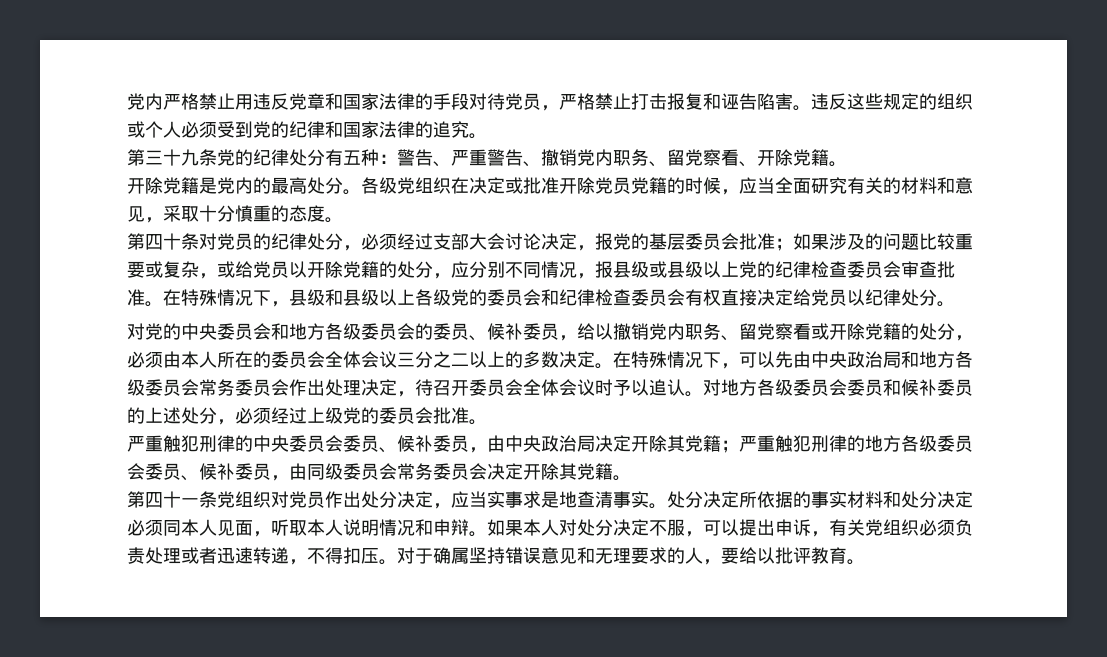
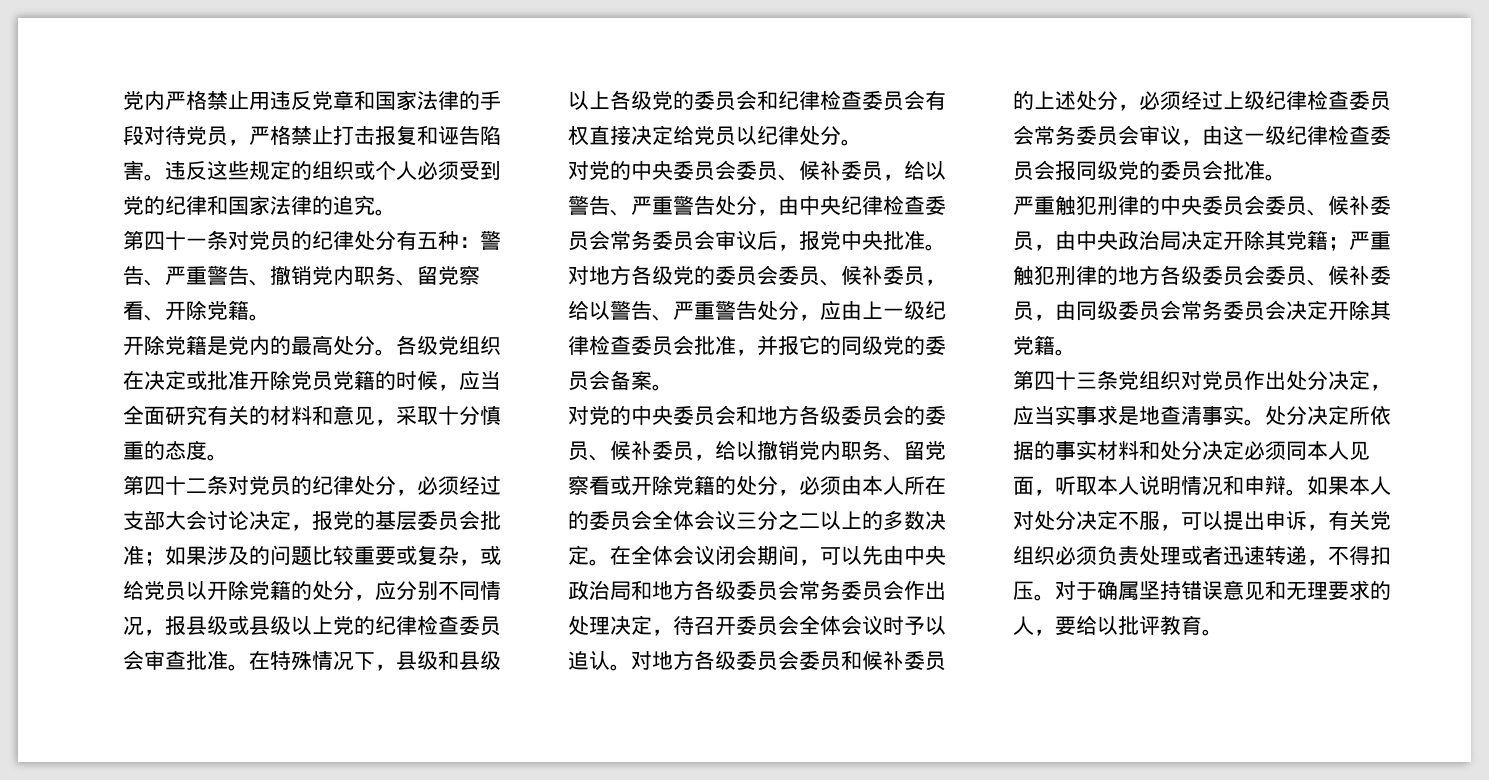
[145,149,235,166] 三十九条党 -> [144,230,291,251] 四十一条对党员
(181, 241) none -> [186,478,207,493] 二
(955, 304) none -> [568,160,946,181] [568,195,946,216] [568,230,946,251] [568,265,946,286] [568,300,946,321] [568,335,946,356] [568,370,673,391] // 对党的中央委员会委员、候补委员，给以警告、严重警告处分，由中央纪律检查委员会常务委员会审议后，报党中央批准。对地方各级党的委员会委员、候补委员，给以警告、严重警告处分，应由上一级纪律检查委员会批准，并报它的同级党的委员会备案。
[631,351,721,368] 特殊情况下 -> [631,545,799,565] 全体会议闭会期间
(343, 415) none -> [1265,90,1391,111] [1013,125,1391,146] [1013,160,1118,181] 纪律检查委员会常务委员会审议，由这一级纪律检查委员会报同级
[181,498,199,506] 一 -> [1076,372,1097,389] 三

